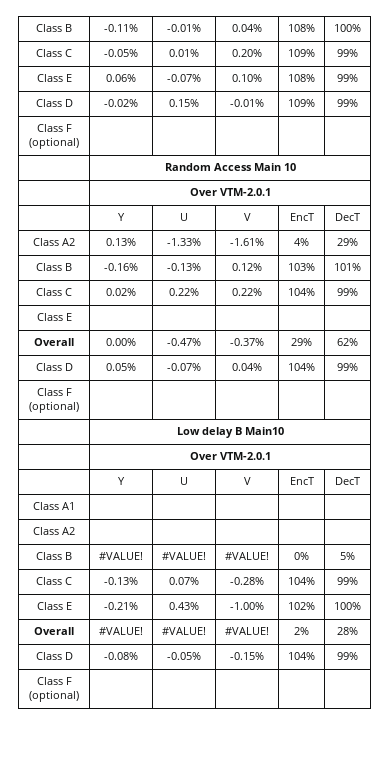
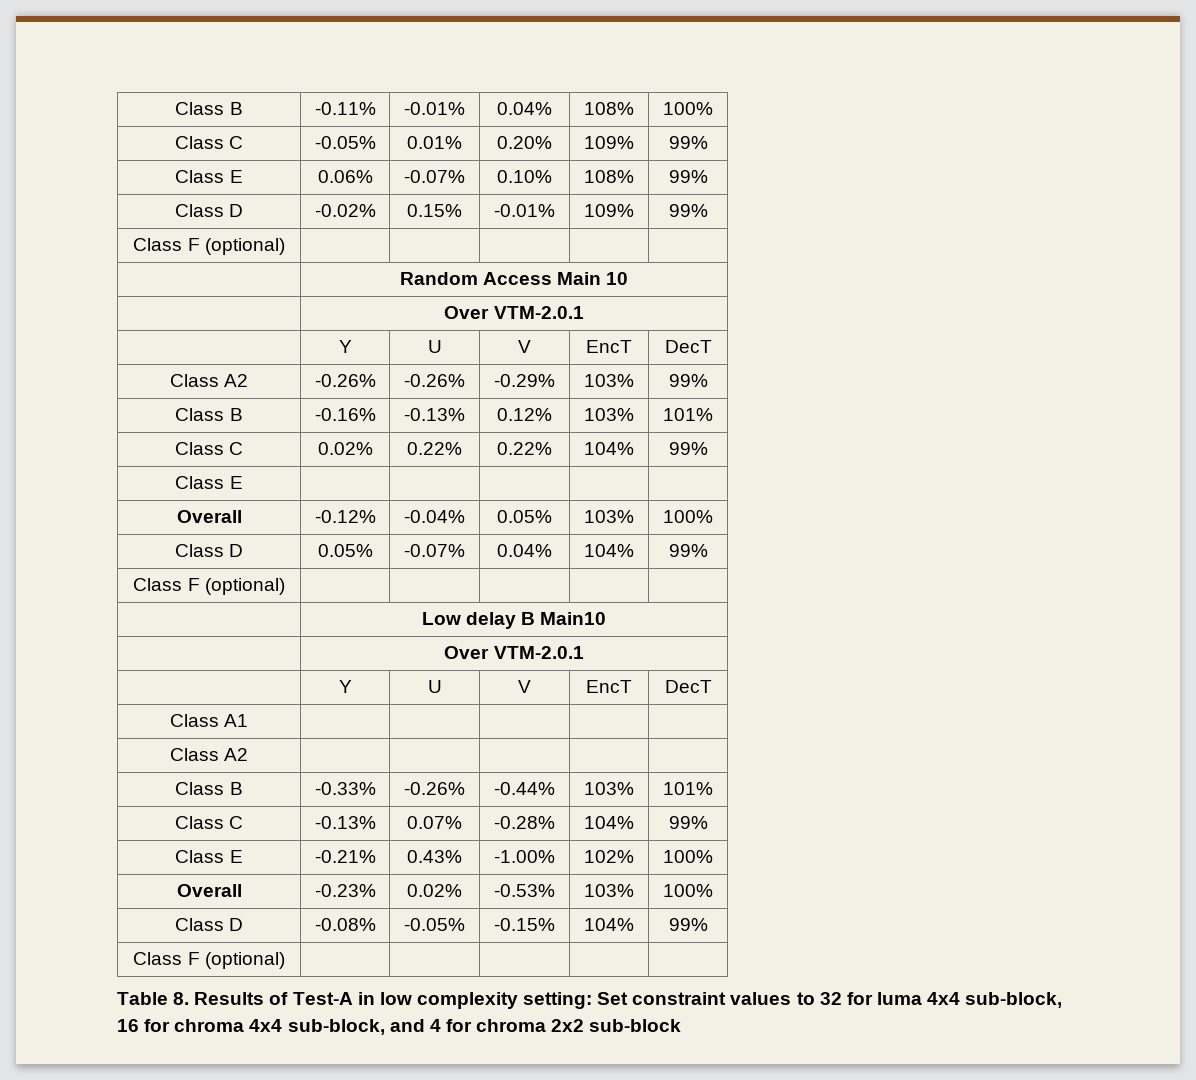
[106,238,136,246] [167,238,201,246] [230,238,264,246] [294,238,309,246] [337,238,358,246] 0.13% | -1.33% | -1.61% | 4% | 29% -> [314,374,376,387] [404,374,465,387] [494,374,555,387] [584,374,634,387] [668,374,708,387] -0.26% | -0.26% | -0.29% | 103% | 99%
[106,338,136,346] [167,338,201,346] [230,338,264,346] [291,338,312,346] [337,338,358,346] 0.00% | -0.47% | -0.37% | 29% | 62% -> [314,510,376,523] [404,510,465,523] [497,510,552,523] [584,510,634,523] [663,510,713,523] -0.12% | -0.04% | 0.05% | 103% | 100%
[99,552,143,560] [162,552,206,560] [225,552,269,560] [294,552,309,560] [340,552,355,560] #VALUE! | #VALUE! | #VALUE! | 0% | 5% -> [314,782,376,795] [404,782,465,795] [494,782,555,795] [584,782,634,795] [663,782,713,795] -0.33% | -0.26% | -0.44% | 103% | 101%
[99,627,143,635] [162,627,206,635] [225,627,269,635] [294,627,309,635] [337,627,358,635] #VALUE! | #VALUE! | #VALUE! | 2% | 28% -> [314,884,376,897] [407,884,462,897] [494,884,555,897] [584,884,634,897] [663,884,713,897] -0.23% | 0.02% | -0.53% | 103% | 100%
(79, 696) none -> [117,992,1063,1009] [117,1019,682,1035] // Table 8. Results of Test-A in low complexity setting: Set constraint values to 32 for luma 4x4 sub-block, 16 for chroma 4x4 sub-block, and 4 for chroma 2x2 sub-block

